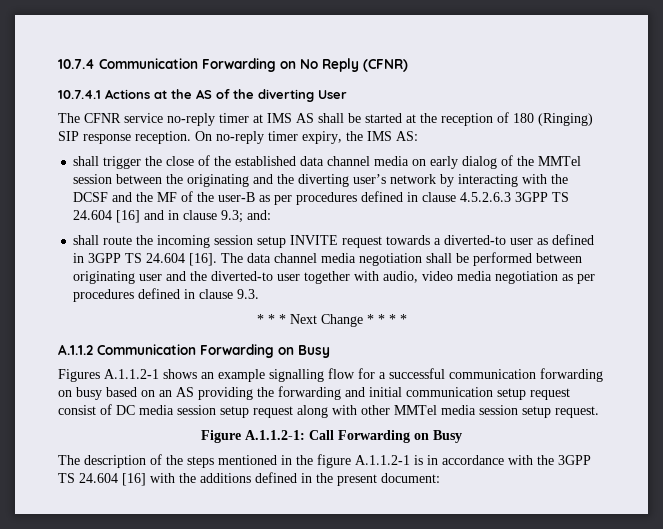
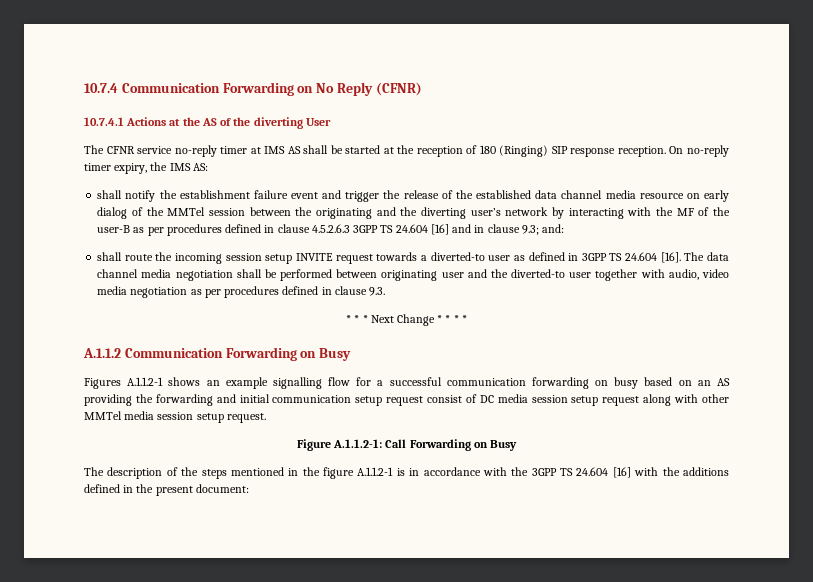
(100, 161) none -> [125,190,342,202] notify the establishment failure event and
[166,156,195,166] close -> [403,190,439,199] release
(410, 161) none -> [639,193,684,199] resource
[73,192,154,202] DCSF and the -> (673, 211) none

